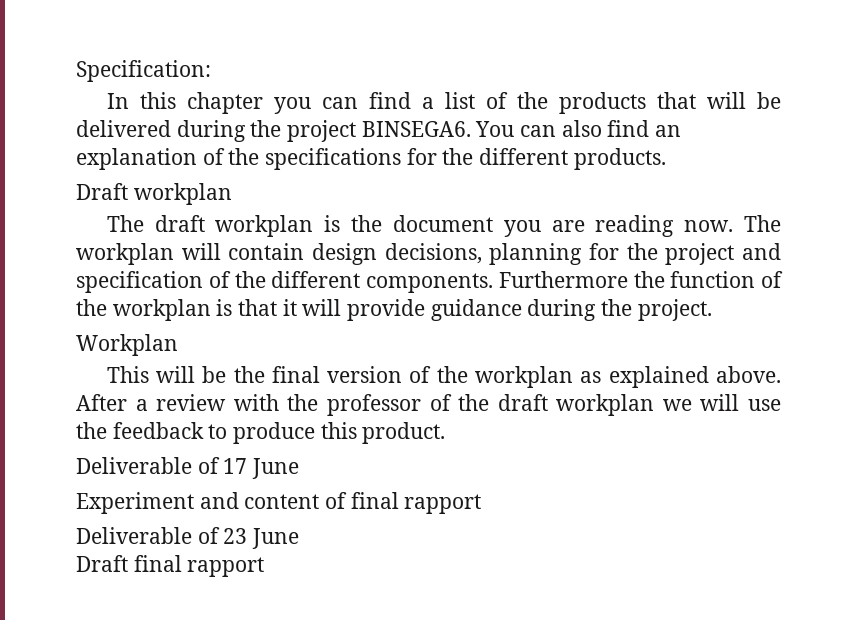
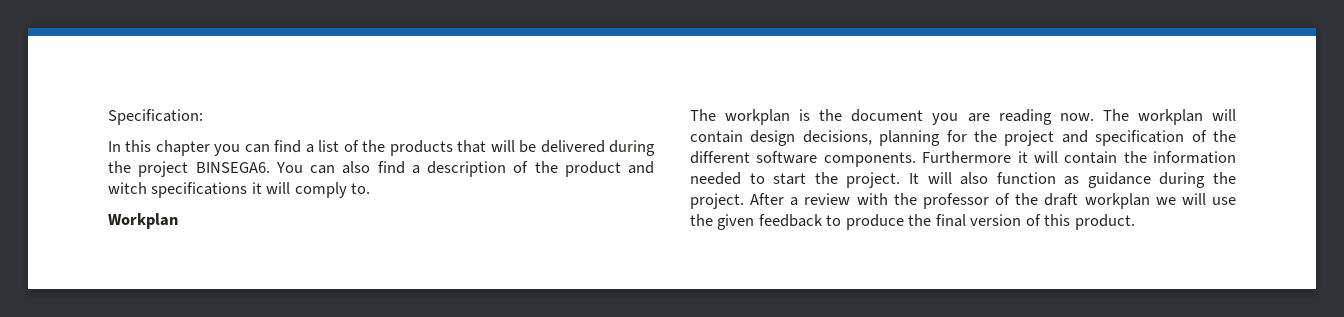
[655,125,682,137] [76,148,666,170] [76,183,232,205] [106,215,205,232] an explanation of the specifications for the different products. // Draft workplan // The draft -> [411,161,654,177] [108,182,371,198] [108,213,178,229] [690,109,716,121] a description of the product and witch specifications it will comply to. // Workplan // The
(361, 279) none -> [756,151,818,164] software
[633,271,783,288] [76,299,712,321] [76,334,178,356] [106,366,782,388] the function of the workplan is that it will provide guidance during the project. // Workplan // This will be the final version of the workplan as explained above. -> [1017,151,1236,164] [690,172,1236,188] [690,193,744,209] it will contain the information needed to start the project. It will also function as guidance during the project.
(107, 430) none -> [717,214,755,230] given
[320,422,446,444] [76,457,300,479] [76,492,482,514] [76,527,300,549] [76,555,265,577] this product. // Deliverable of 17 June // Experiment and content of final rapport // Deliverable of 23 June // Draft final rapport -> [908,214,1135,230] the final version of this product.

